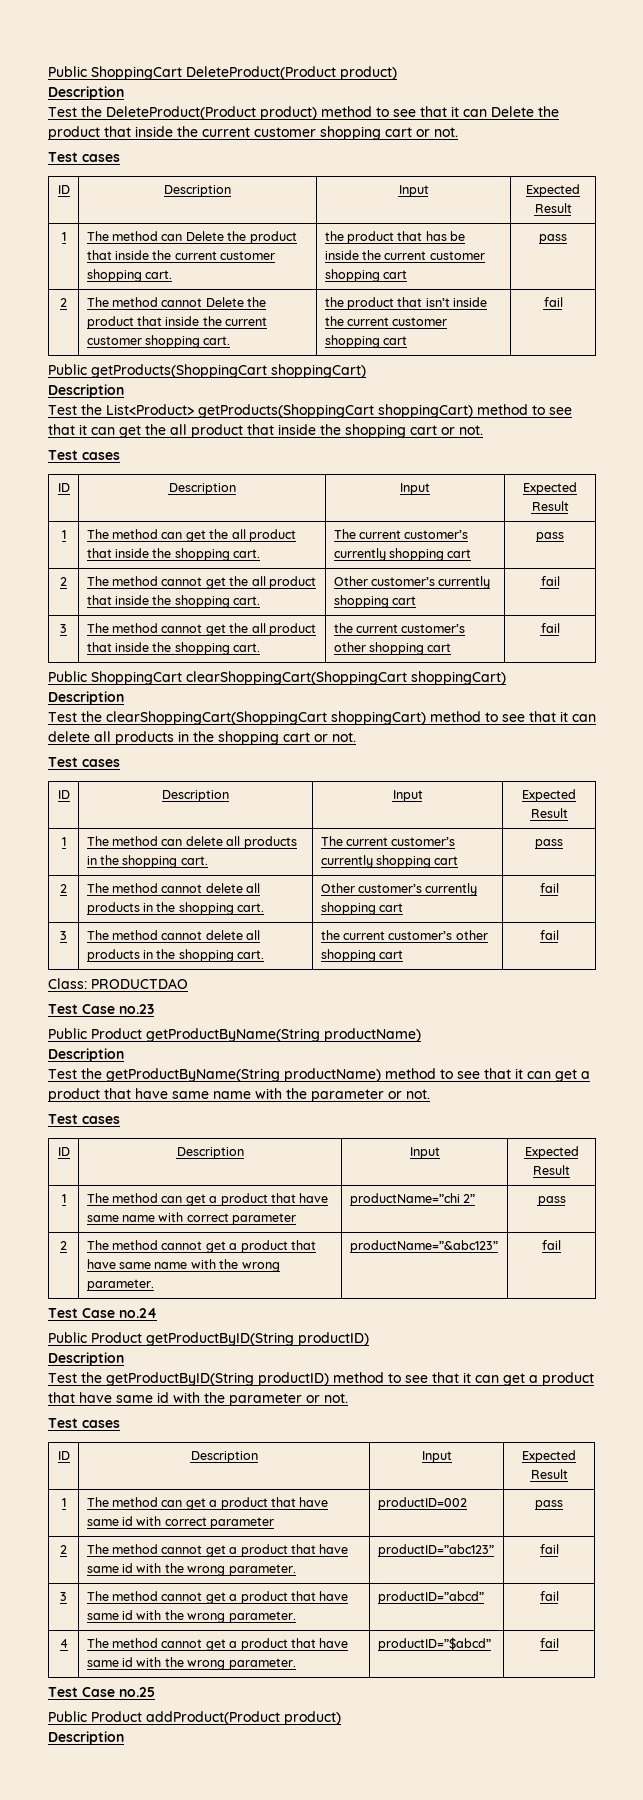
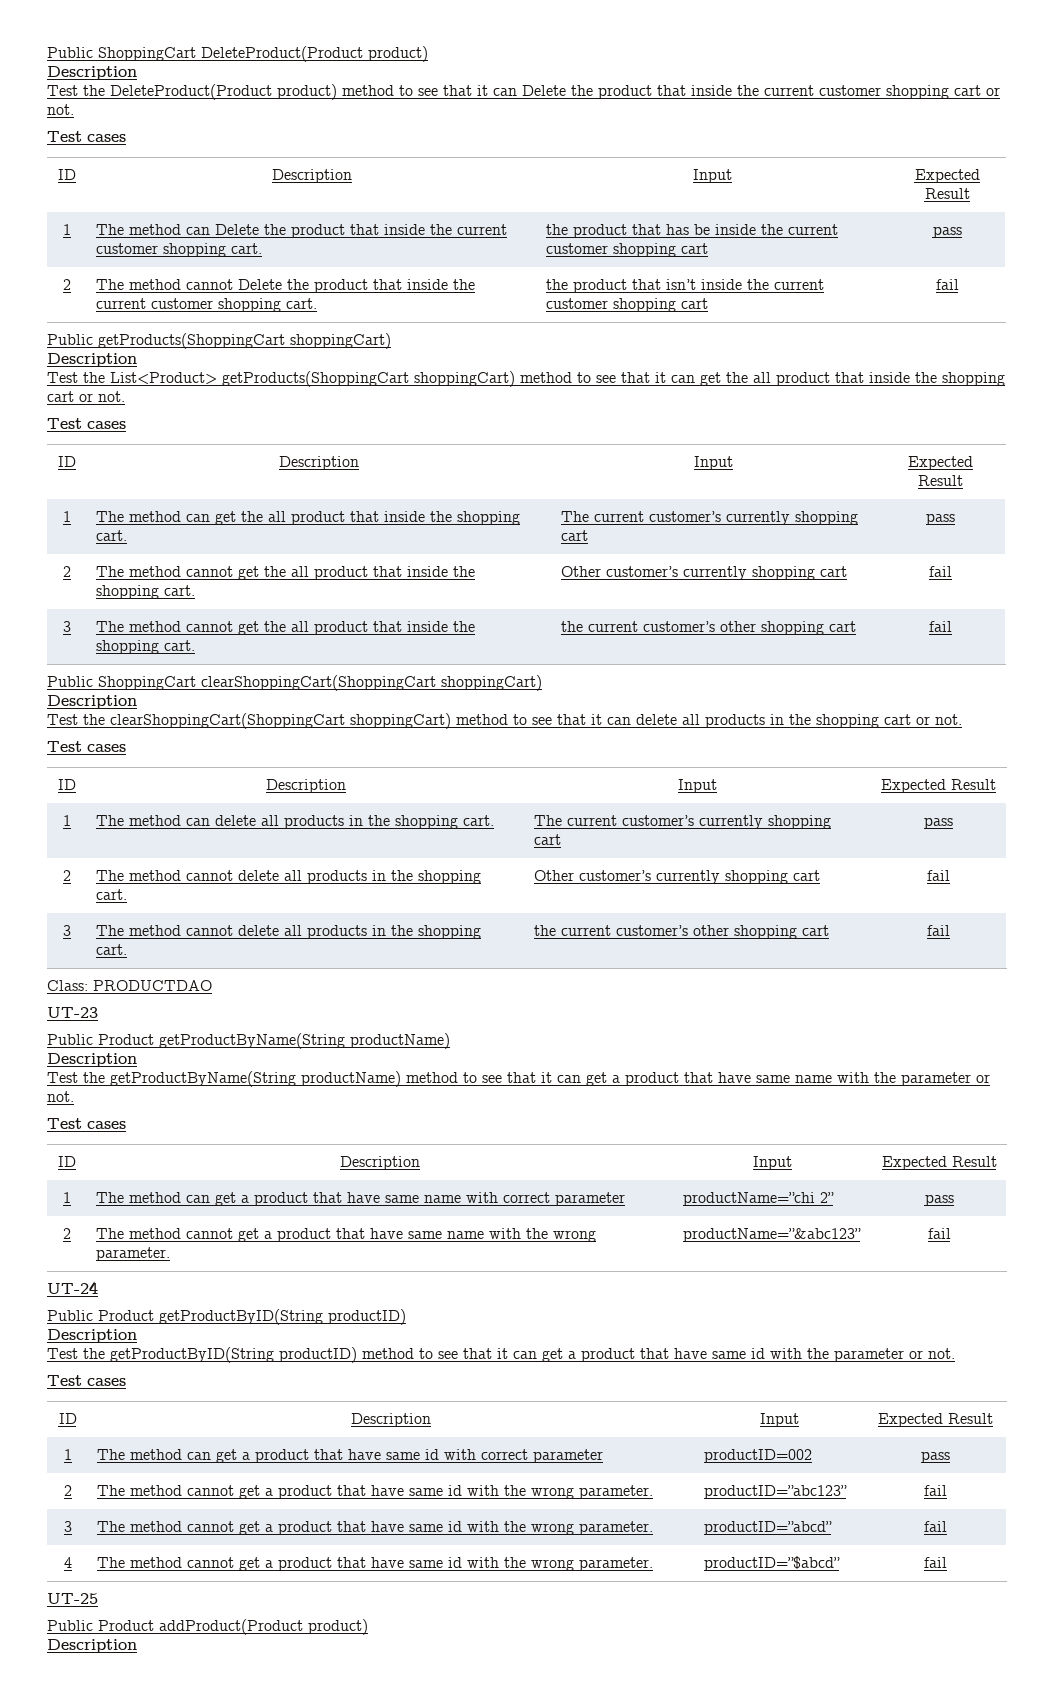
[48,1004,154,1014] Test Case no.23 -> [47,1007,98,1018] UT-23
[48,1308,157,1318] Test Case no.24 -> [47,1281,98,1294] UT-24
[48,1687,155,1697] Test Case no.25 -> [47,1593,98,1604] UT-25

